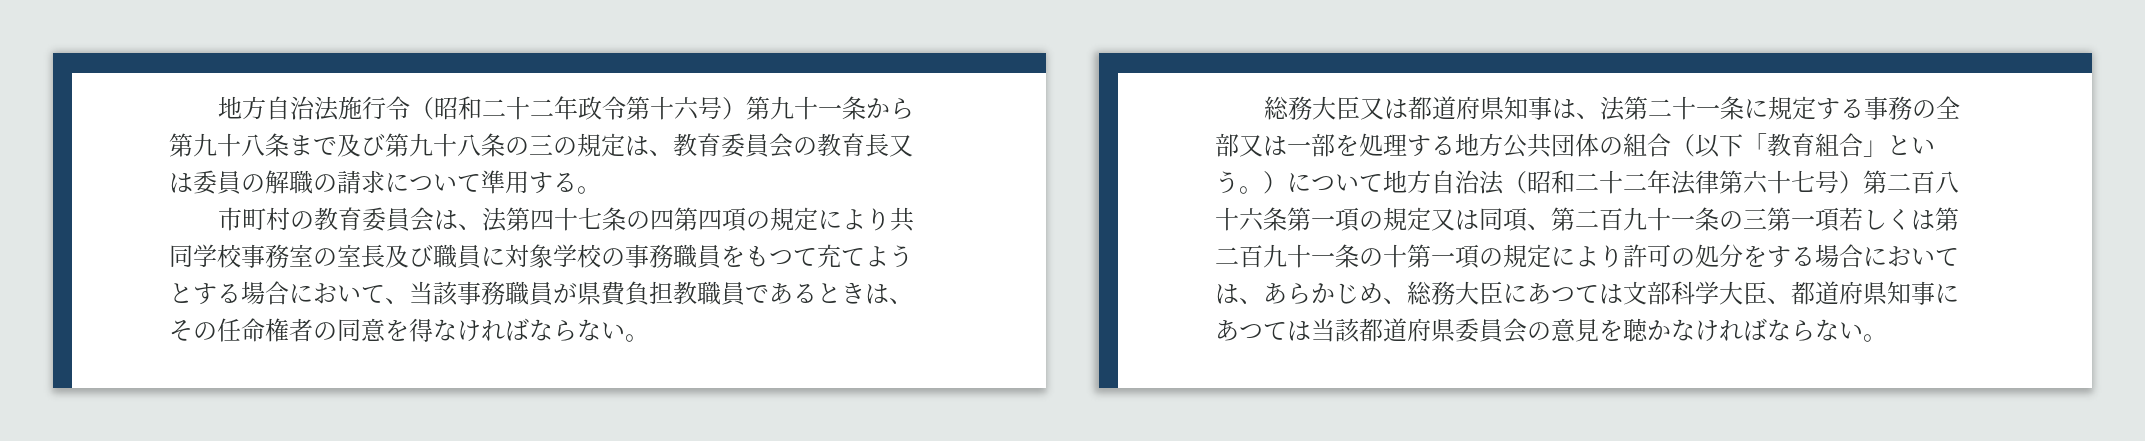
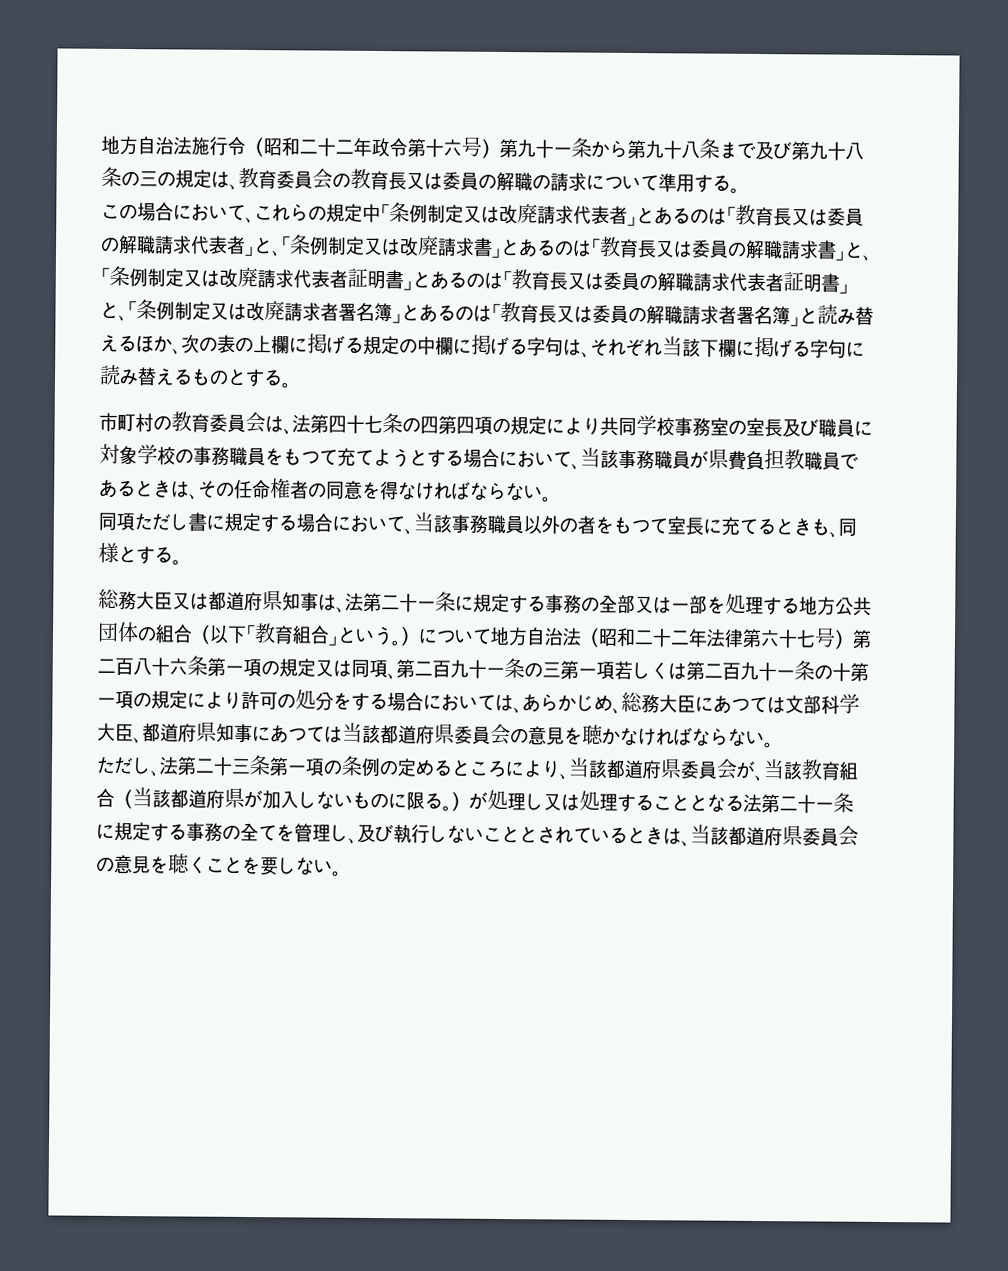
(601, 190) none -> [101,202,864,227] [101,234,873,261] [100,265,849,294] [100,299,874,327] [100,333,865,359] [99,364,291,389] // この場合において、これらの規定中「条例制定又は改廃請求代表者」とあるのは「教育長又は委員の解職請求代表者」と、「条例制定又は改廃請求書」とあるのは「教育長又は委員の解職請求書」と、「条例制定又は改廃請求代表者証明書」とあるのは「教育長又は委員の解職請求代表者証明書」と、「条例制定又は改廃請求者署名簿」とあるのは「教育長又は委員の解職請求者署名簿」と読み替えるほか、次の表の上欄に掲げる規定の中欄に掲げる字句は、それぞれ当該下欄に掲げる字句に読み替えるものとする。
(649, 338) none -> [98,512,857,538] [98,542,182,566] // 同項ただし書に規定する場合において、当該事務職員以外の者をもつて室長に充てるときも、同様とする。
(1887, 338) none -> [96,755,859,782] [96,787,854,814] [96,821,859,847] [96,853,342,877] // ただし、法第二十三条第一項の条例の定めるところにより、当該都道府県委員会が、当該教育組合（当該都道府県が加入しないものに限る。）が処理し又は処理することとなる法第二十一条に規定する事務の全てを管理し、及び執行しないこととされているときは、当該都道府県委員会の意見を聴くことを要しない。

